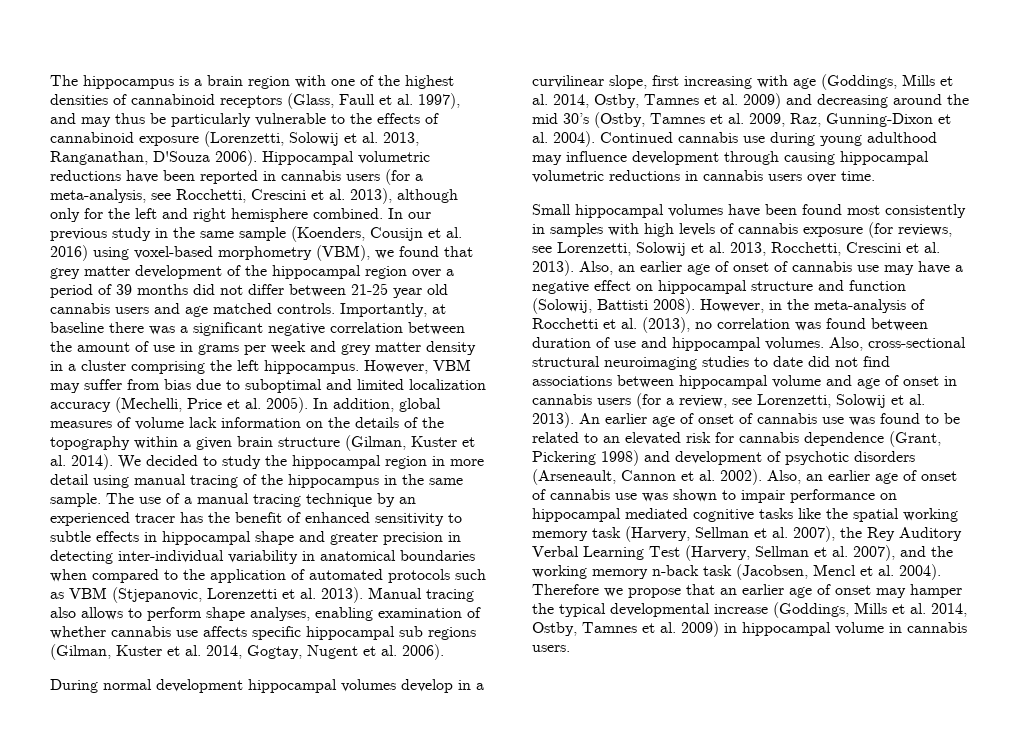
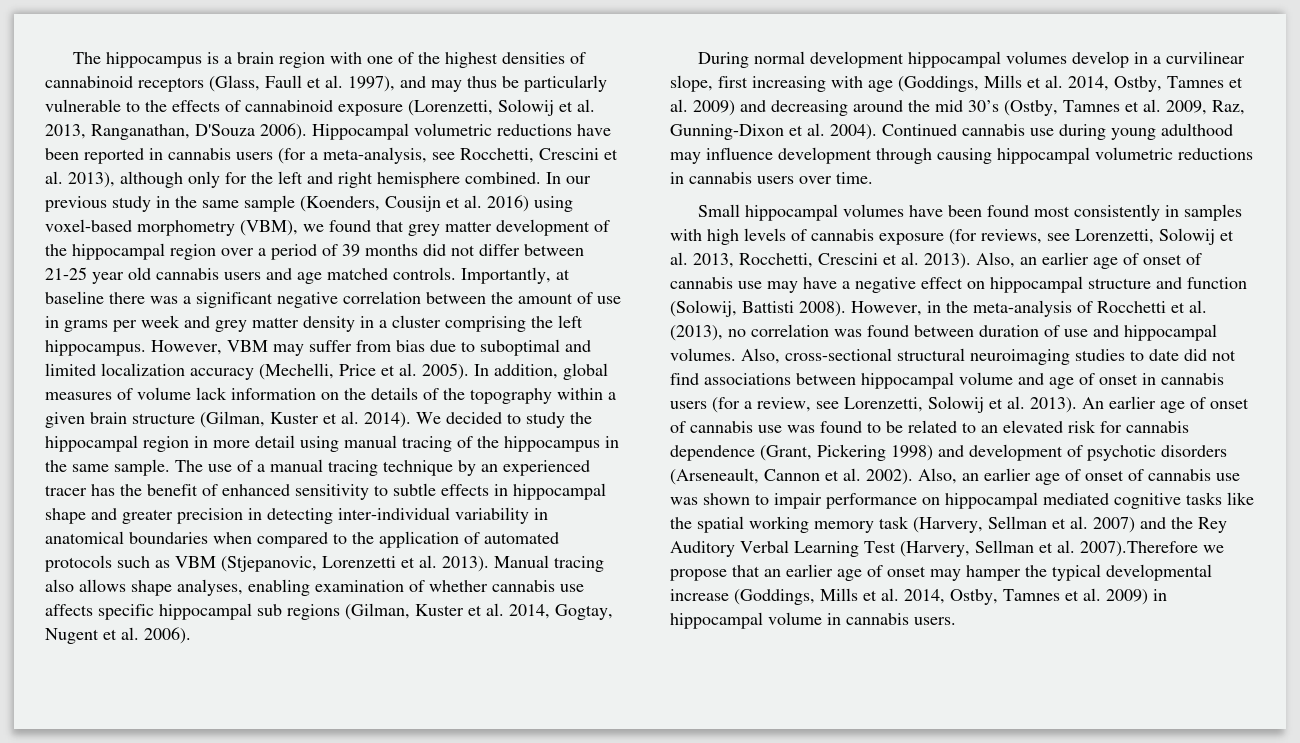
[128,607,202,621] to perform -> (126, 585) none
[793,526,835,542] 2007), -> [1093,517,1166,533] 2007) and
[853,545,953,561] [532,564,941,580] [532,584,599,595] 2007), and the working memory n-back task (Jacobsen, Mencl et al. 2004). Therefore -> [1080,541,1198,557] 2007).Therefore

